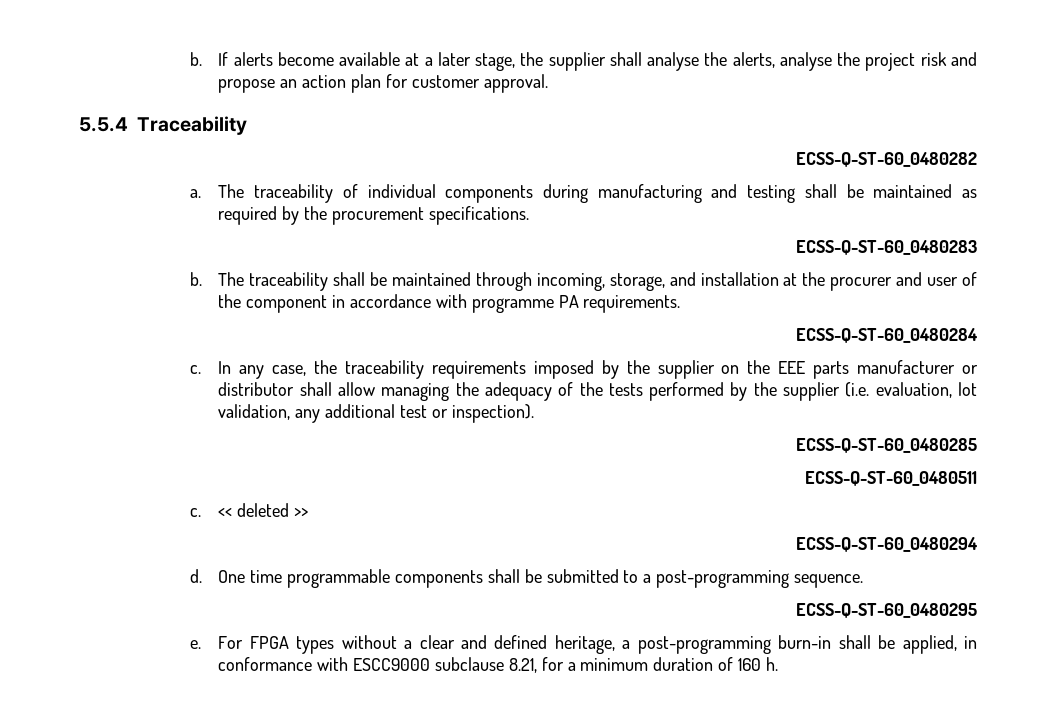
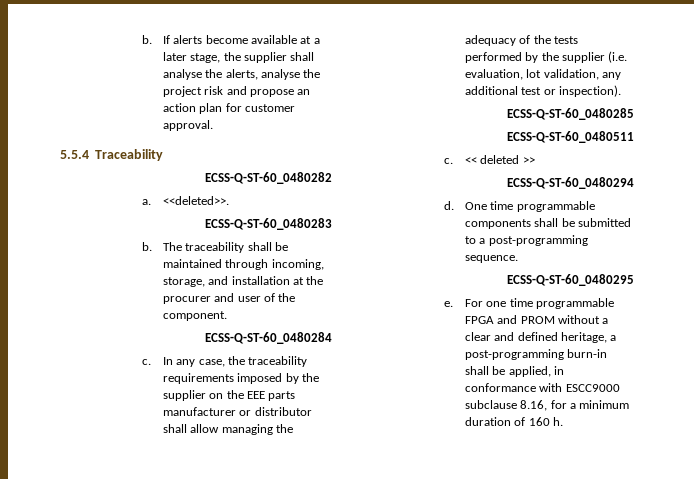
[218,184,978,203] [218,206,529,225] The traceability of individual components during manufacturing and testing shall be maintained as required by the procurement specifications. -> [162,196,229,205] <<deleted>>.
[246,294,681,313] component in accordance with programme PA requirements. -> [162,311,227,321] component.
[249,636,335,654] FPGA types -> [486,298,615,309] [464,315,555,324] one time programmable FPGA and PROM
[508,658,537,673] 8.21, -> [520,400,548,411] 8.16,

